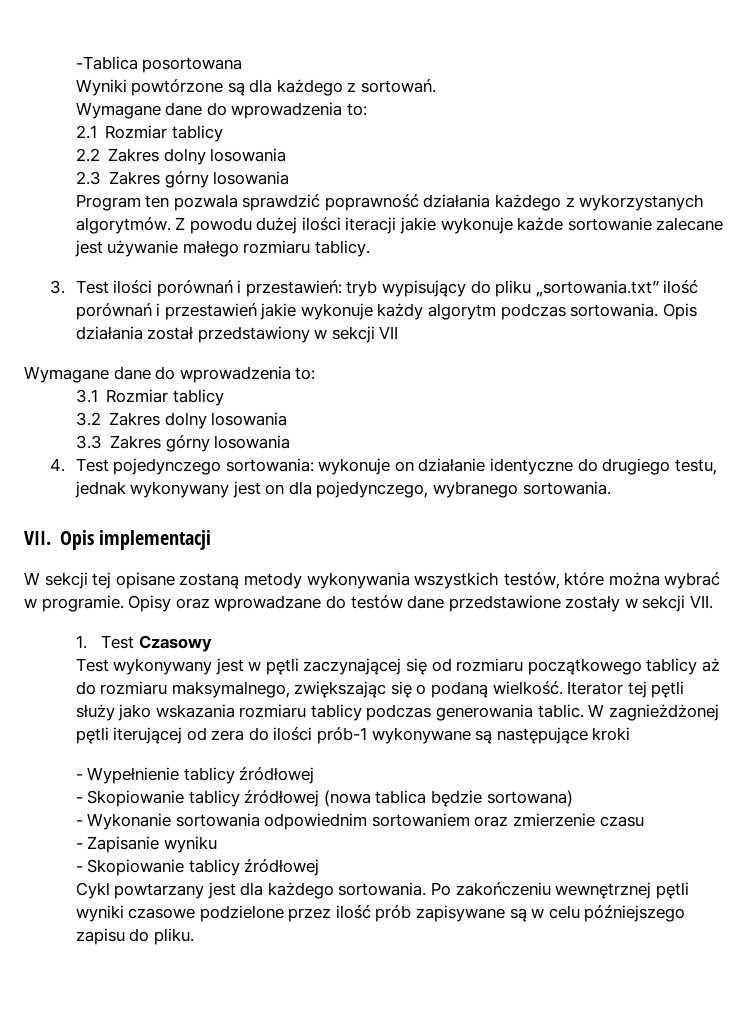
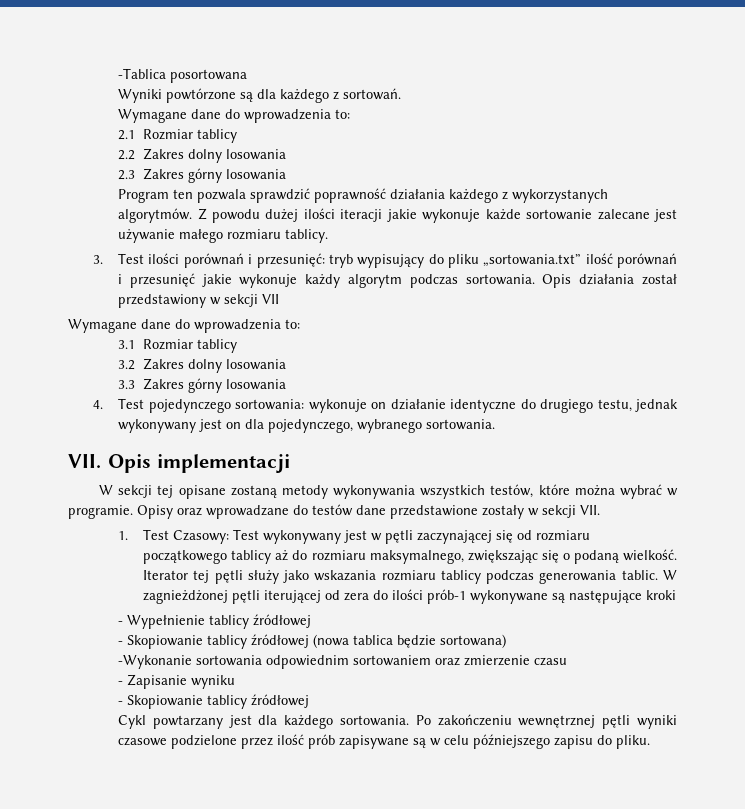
[245,280,342,297] przestawień: -> [256,253,325,268] przesunięć:
[164,303,257,320] przestawień -> [129,273,195,288] przesunięć
[138,635,212,652] Czasowy // -> [173,530,230,544] Czasowy:
[75,813,172,830] - Wykonanie -> [118,655,193,669] -Wykonanie

